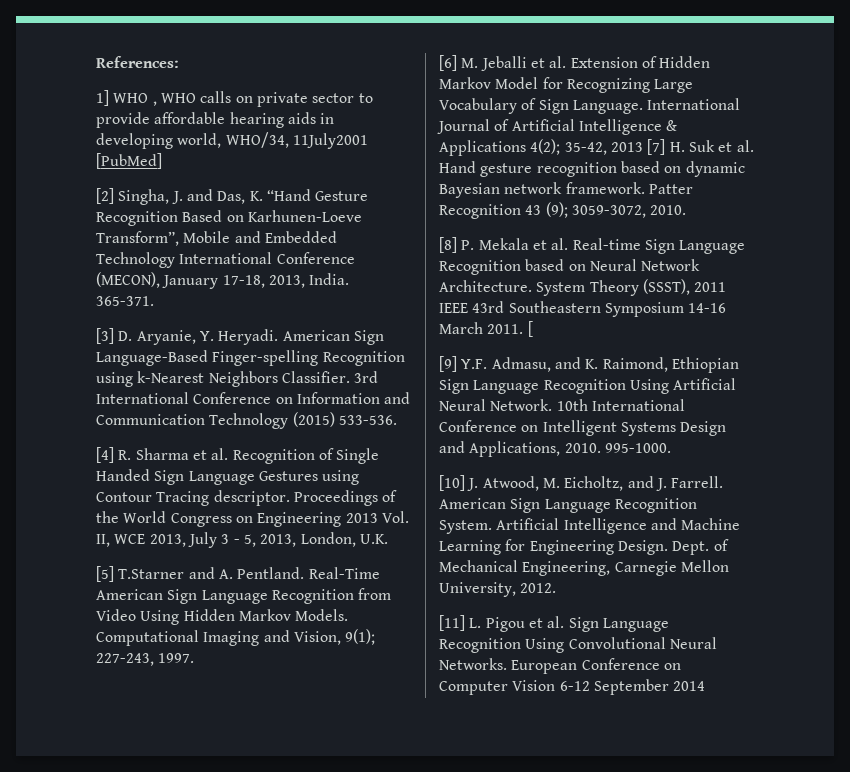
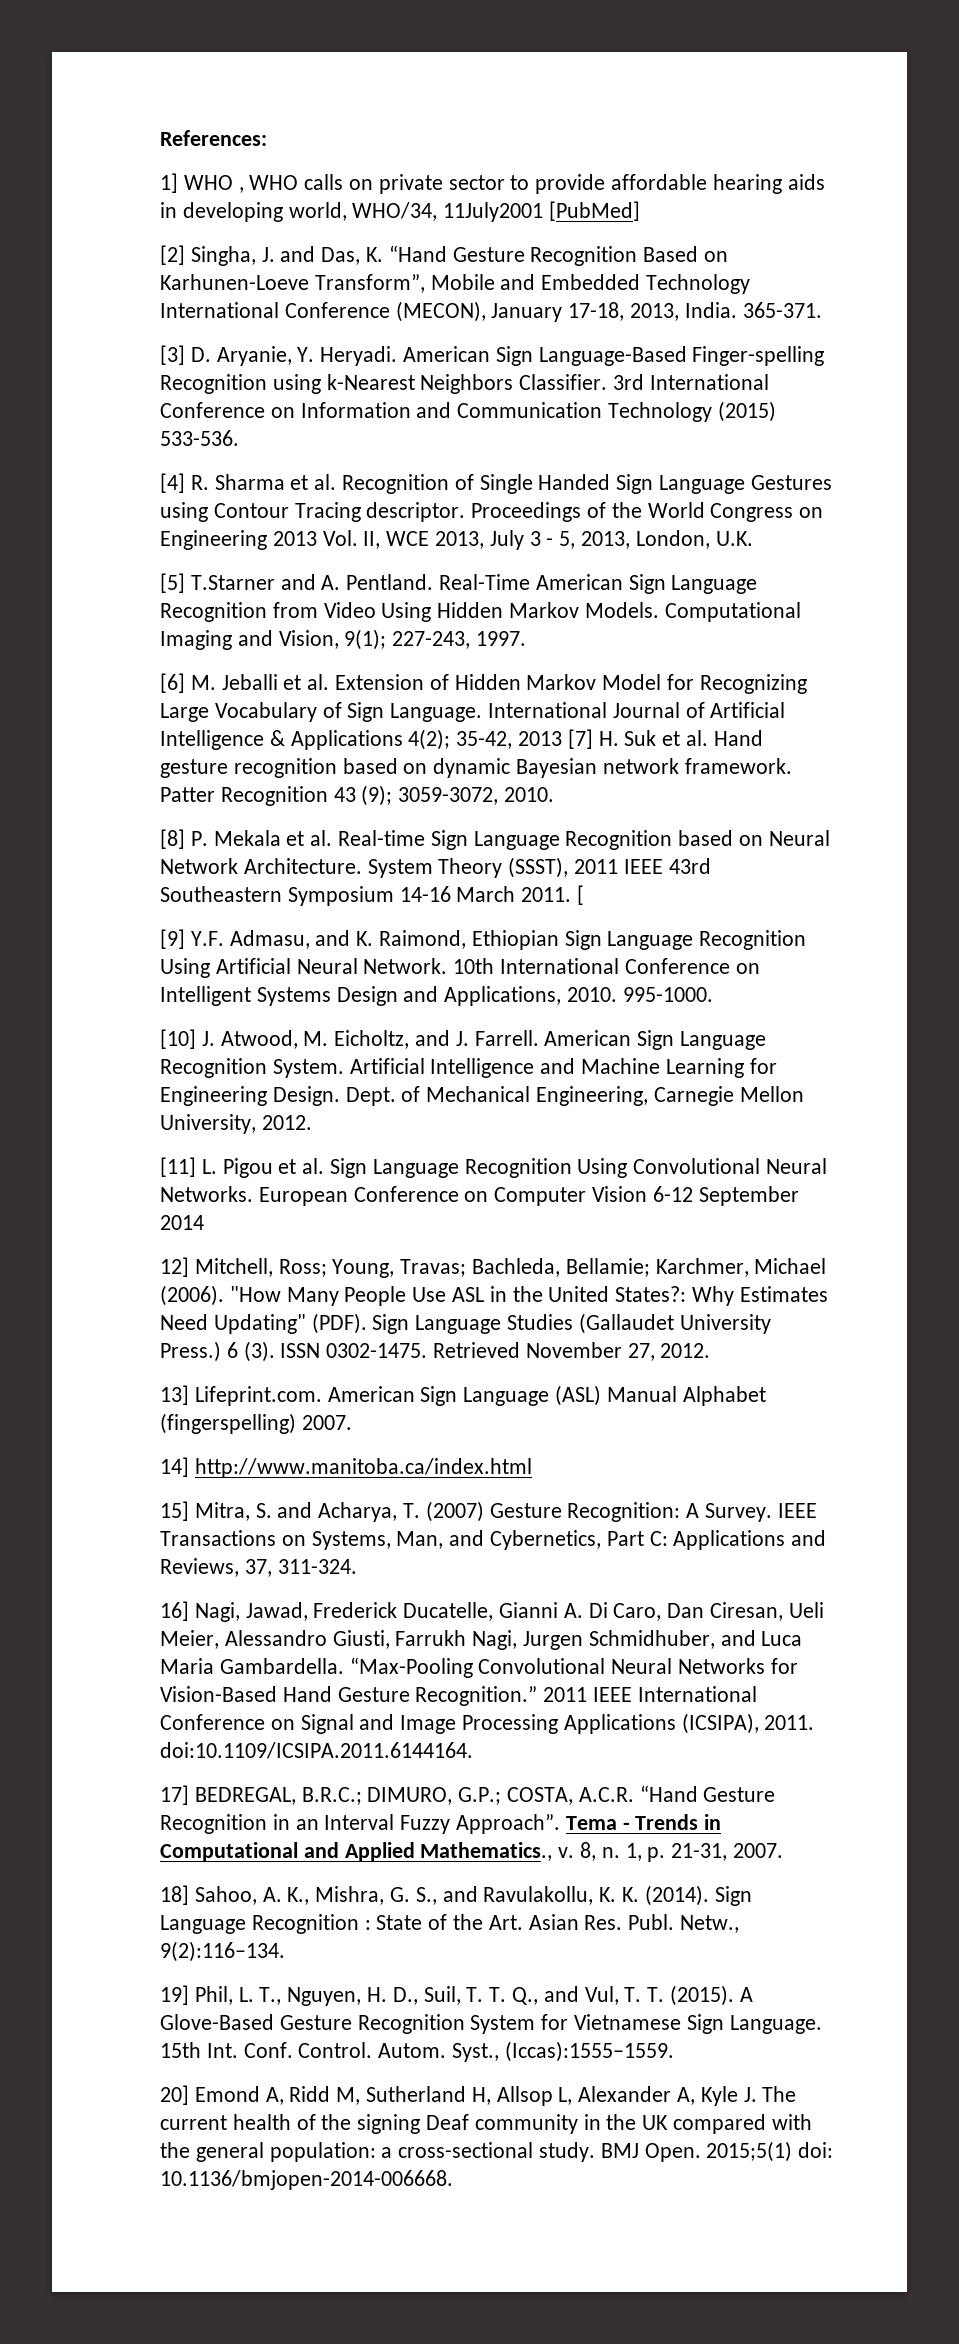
(706, 686) none -> [160,1257,827,1278] [160,1285,828,1306] [160,1313,771,1334] [160,1341,711,1362] [160,1385,766,1406] [160,1413,352,1434] [160,1457,532,1478] [160,1501,817,1522] [160,1530,827,1550] [160,1558,357,1577] [160,1601,824,1622] [160,1630,803,1650] [160,1657,798,1678] [160,1686,757,1706] [160,1713,815,1734] [160,1742,473,1759] [160,1785,776,1805] [160,1814,722,1834] [160,1842,784,1862] [160,1885,752,1906] [160,1914,740,1934] [160,1941,285,1962] [160,1985,753,2006] [160,2014,822,2034] [160,2041,674,2062] [160,2085,797,2106] [160,2114,812,2134] [160,2141,834,2162] [160,2170,453,2190] // 12] Mitchell, Ross; Young, Travas; Bachleda, Bellamie; Karchmer, Michael (2006). "How Many People Use ASL in the United States?: Why Estimates Need Updating" (PDF). Sign Language Studies (Gallaudet University Press.) 6 (3). ISSN 0302-1475. Retrieved November 27, 2012. // 13] Lifeprint.com. American Sign Language (ASL) Manual Alphabet (fingerspelling) 2007. // 14] http://www.manitoba.ca/index.html // 15] Mitra, S. and Acharya, T. (2007) Gesture Recognition: A Survey. IEEE Transactions on Systems, Man, and Cybernetics, Part C: Applications and Reviews, 37, 311-324. // 16] Nagi, Jawad, Frederick Ducatelle, Gianni A. Di Caro, Dan Ciresan, Ueli Meier, Alessandro Giusti, Farrukh Nagi, Jurgen Schmidhuber, and Luca Maria Gambardella. “Max-Pooling Convolutional Neural Networks for Vision-Based Hand Gesture Recognition.” 2011 IEEE International Conference on Signal and Image Processing Applications (ICSIPA), 2011. doi:10.1109/ICSIPA.2011.6144164. // 17] BEDREGAL, B.R.C.; DIMURO, G.P.; COSTA, A.C.R. “Hand Gesture Recognition in an Interval Fuzzy Approach”. Tema - Trends in Computational and Applied Mathematics., v. 8, n. 1, p. 21-31, 2007. // 18] Sahoo, A. K., Mishra, G. S., and Ravulakollu, K. K. (2014). Sign Language Recognition : State of the Art. Asian Res. Publ. Netw., 9(2):116–134. // 19] Phil, L. T., Nguyen, H. D., Suil, T. T. Q., and Vul, T. T. (2015). A Glove-Based Gesture Recognition System for Vietnamese Sign Language. 15th Int. Conf. Control. Autom. Syst., (Iccas):1555–1559. // 20] Emond A, Ridd M, Sutherland H, Allsop L, Alexander A, Kyle J. The current health of the signing Deaf community in the UK compared with the general population: a cross-sectional study. BMJ Open. 2015;5(1) doi: 10.1136/bmjopen-2014-006668.

